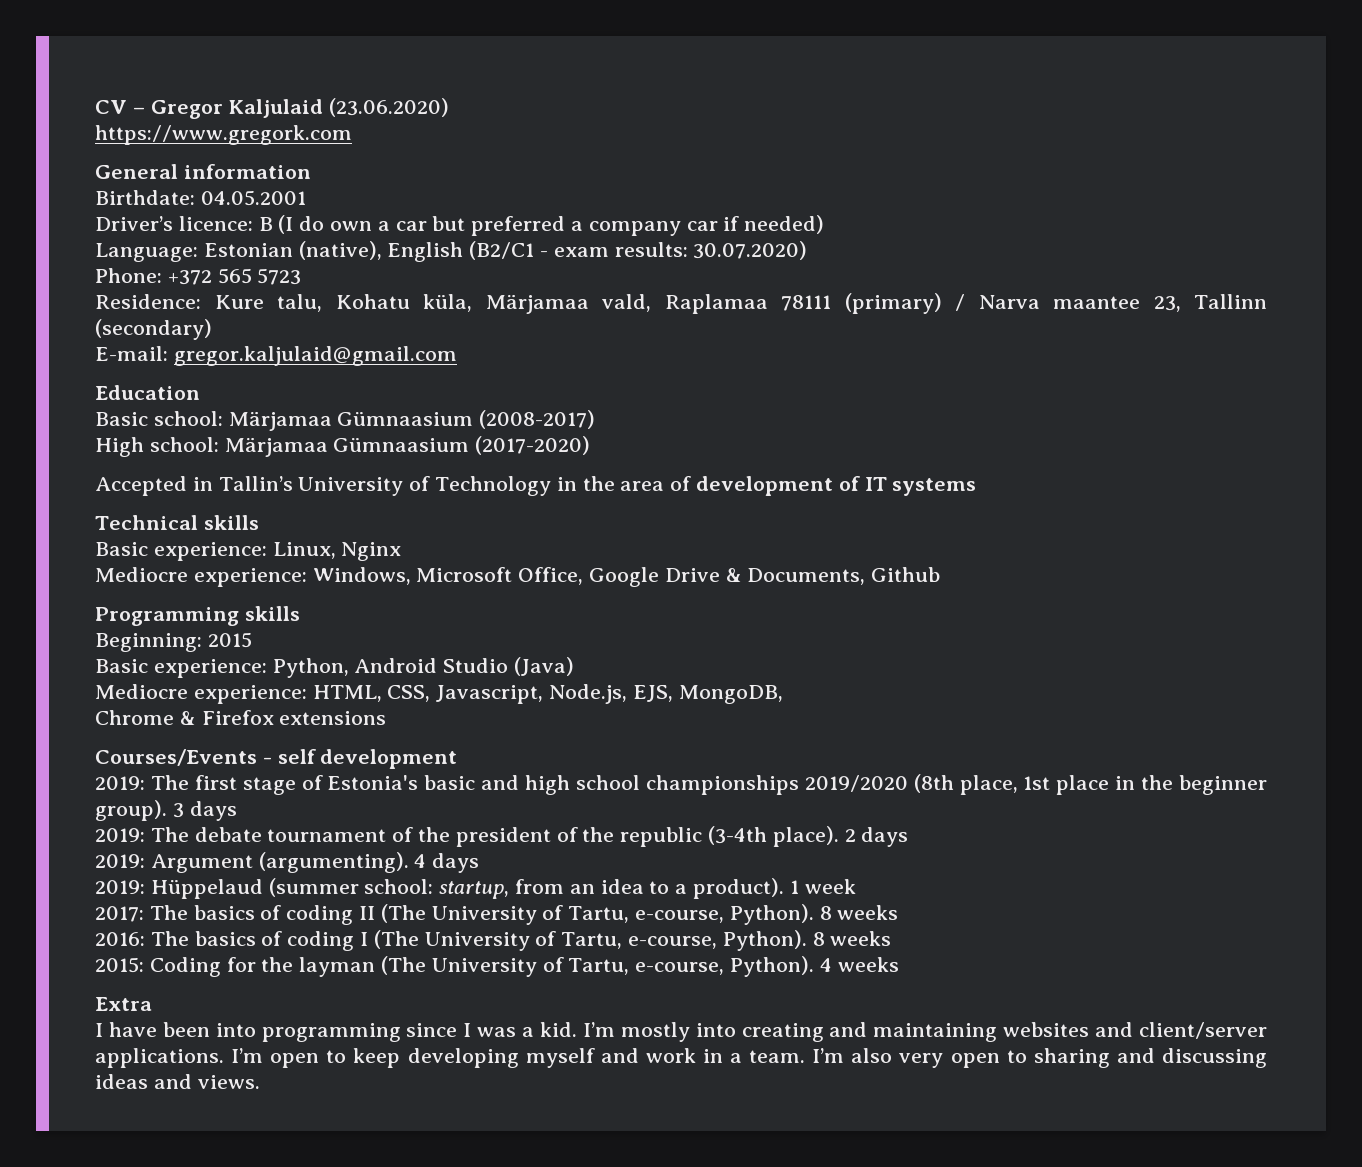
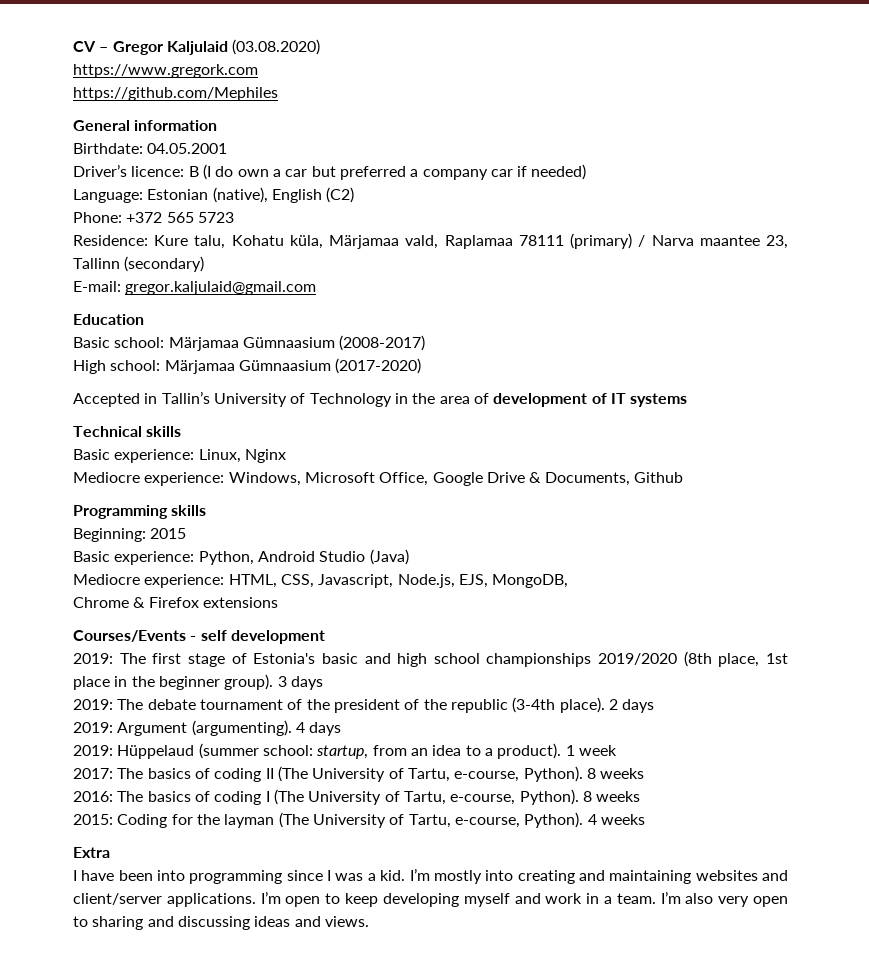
[329,98,450,117] (23.06.2020) -> [232,39,321,55] (03.08.2020)
(352, 135) none -> [73,87,278,101] // https://github.com/Mephiles
[469,241,808,260] (B2/C1 - exam results: 30.07.2020) -> [326,187,355,203] (C2)

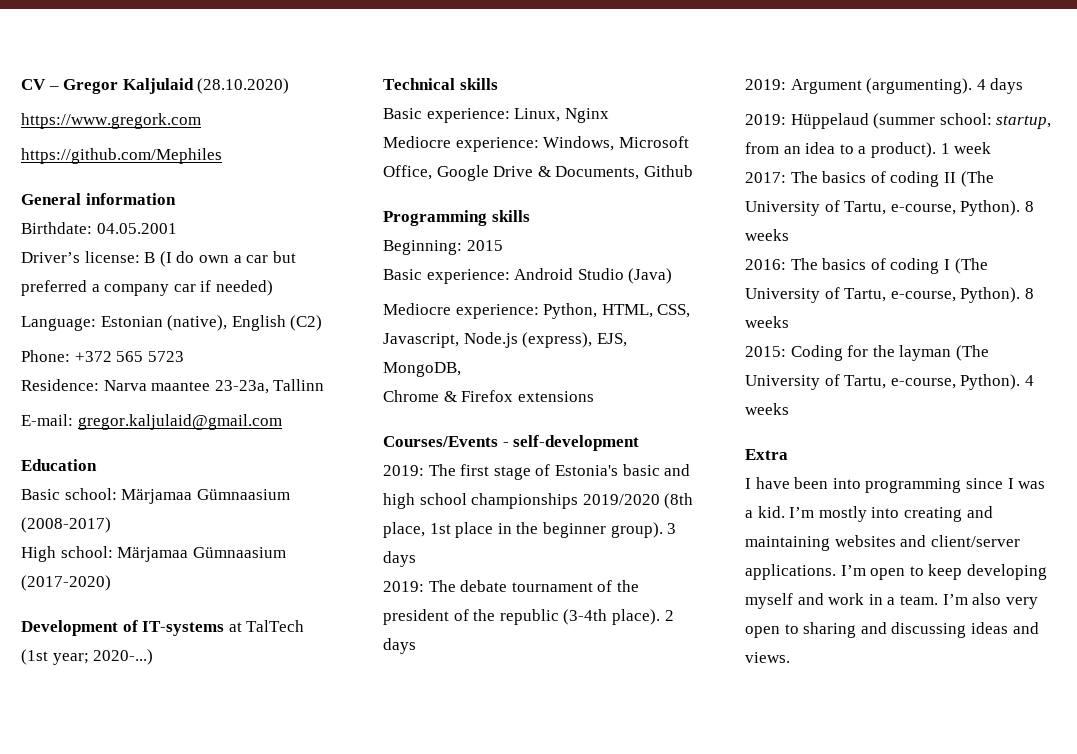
[232,39,321,55] (03.08.2020) -> [197,78,290,94] (28.10.2020)
[131,166,185,177] licence: -> [84,251,140,263] license:
[154,233,646,249] Kure talu, Kohatu küla, Märjamaa vald, Raplamaa 78111 (primary) / -> (99, 385) none
[766,235,789,249] 23, -> [214,380,269,394] 23-23a,
[124,256,205,272] (secondary) -> (325, 385) none
[73,391,688,407] Accepted in Tallin’s University of Technology in the area of development of IT systems -> [21,620,305,636] [21,649,154,665] Development of IT-systems at TalTech (1st year; 2020-...)
[198,551,254,565] Python, -> (510, 276) none
(225, 581) none -> [543,303,598,319] Python,
[397,574,455,588] Node.js, -> [463,332,593,348] Node.js (express),
[200,630,325,644] self development -> [513,435,640,451] self-development

